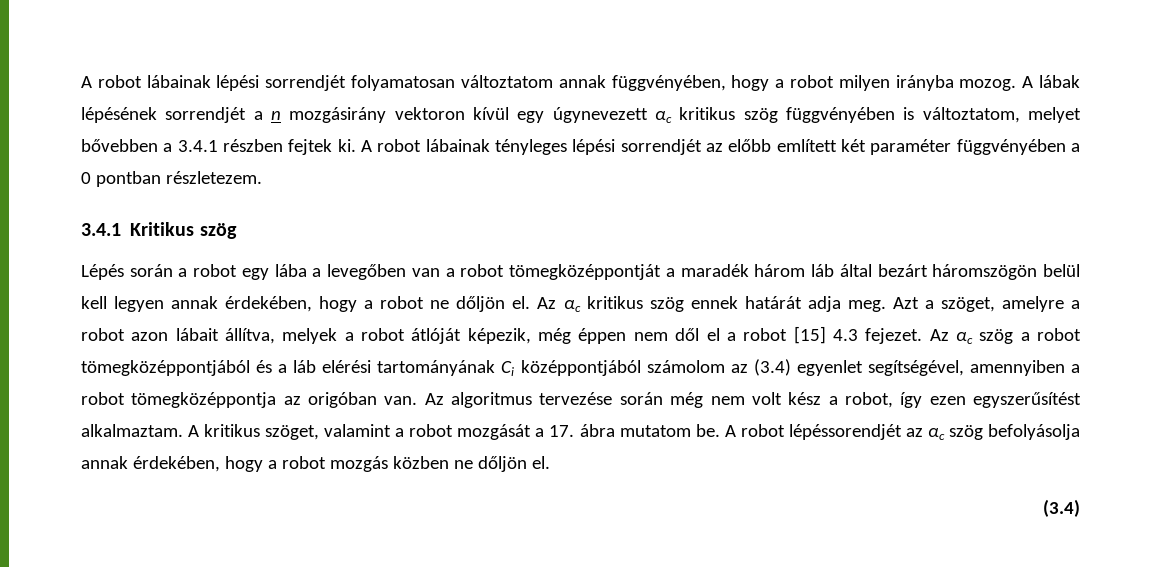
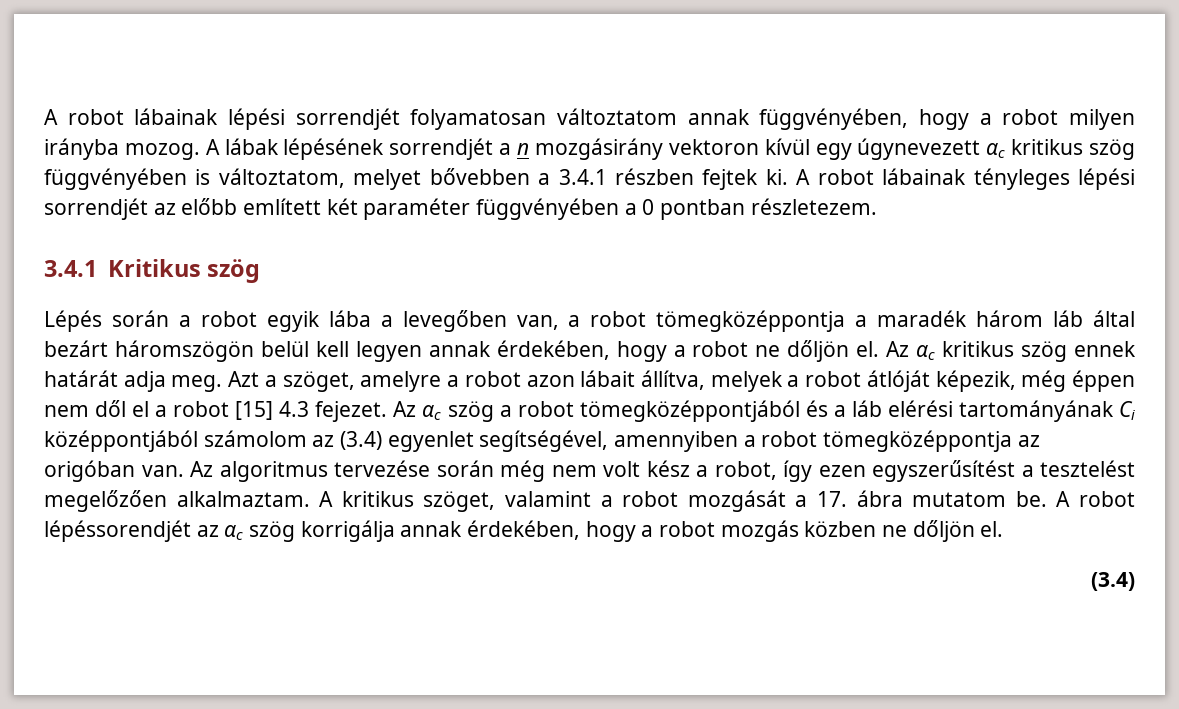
[241,268,269,280] egy -> [266,311,320,332] egyik
[411,264,662,280] van a robot tömegközéppontját -> [516,310,846,332] van, a robot tömegközéppontja
(1082, 400) none -> [1021,460,1135,477] [44,490,167,512] a tesztelést megelőzően
[988,424,1081,440] befolyásolja -> [300,520,395,542] korrigálja

